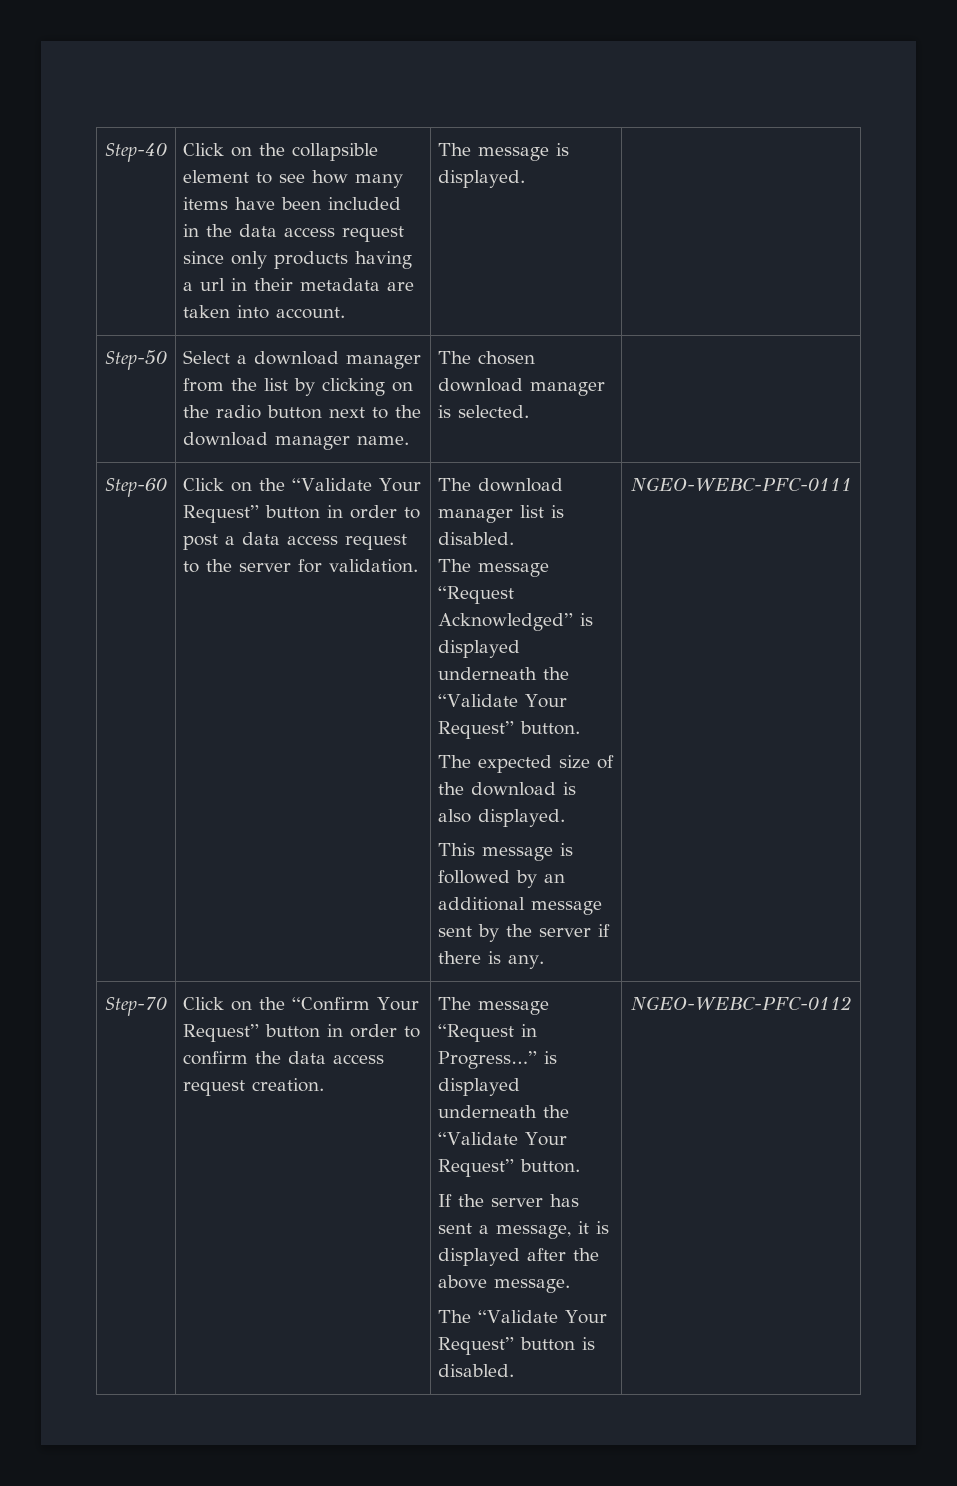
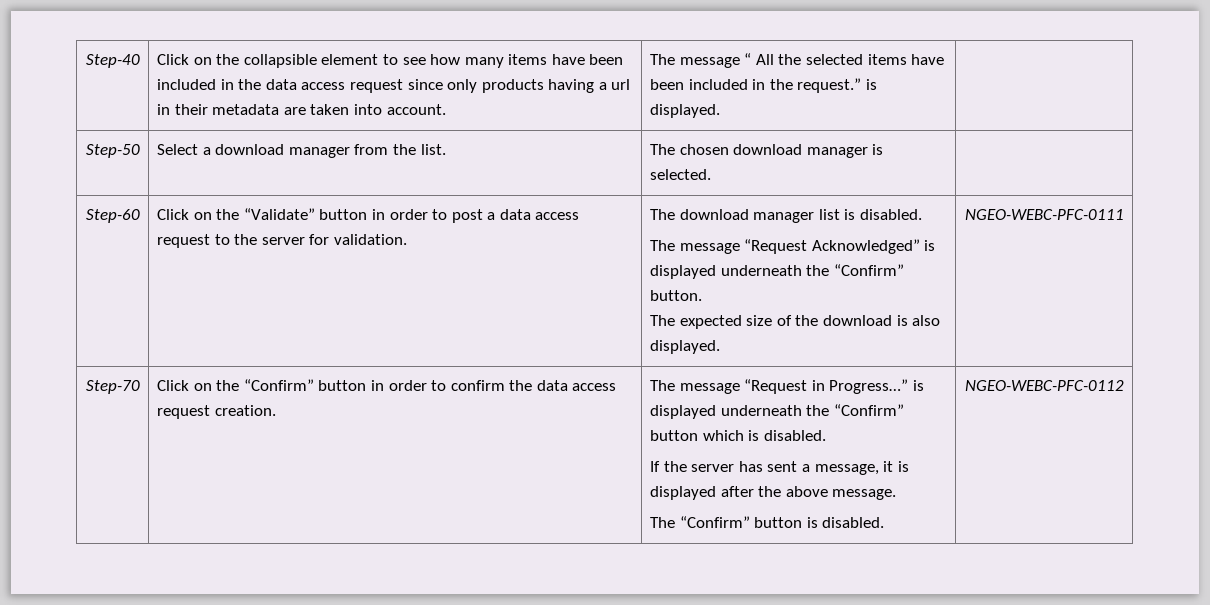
(550, 154) none -> [744,53,945,65] [649,78,862,93] “ All the selected items have been included in the request.”
[264,378,414,396] [183,405,422,419] [183,432,410,450] list by clicking on the radio button next to the download manager name. -> [420,144,446,155] list.
[292,478,422,492] [183,505,260,523] “Validate Your Request” -> [243,208,315,220] “Validate”
[438,694,568,708] [438,721,515,739] “Validate Your Request” -> [833,264,904,276] “Confirm”
[438,843,574,861] [438,870,566,888] [438,897,603,915] [438,924,611,942] [438,951,545,969] // This message is followed by an additional message sent by the server if there is any. -> (720, 347) none
[292,997,420,1011] [183,1024,260,1042] “Confirm Your Request” -> [243,379,314,391] “Confirm”
[438,1132,568,1146] [438,1159,581,1177] “Validate Your Request” button. -> [833,404,904,416] [649,430,826,441] “Confirm” button which is disabled.
[478,1310,608,1324] [438,1337,515,1355] “Validate Your Request” -> [679,516,750,528] “Confirm”

